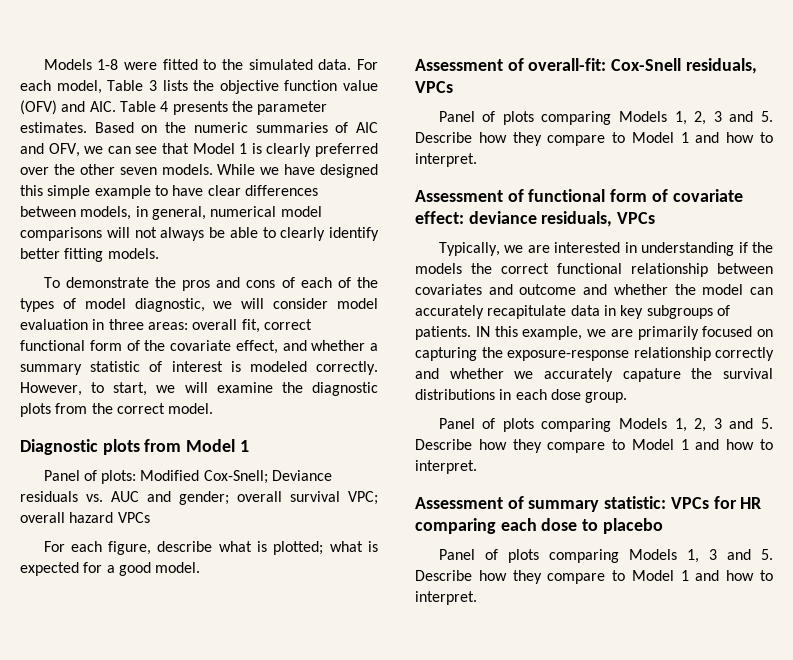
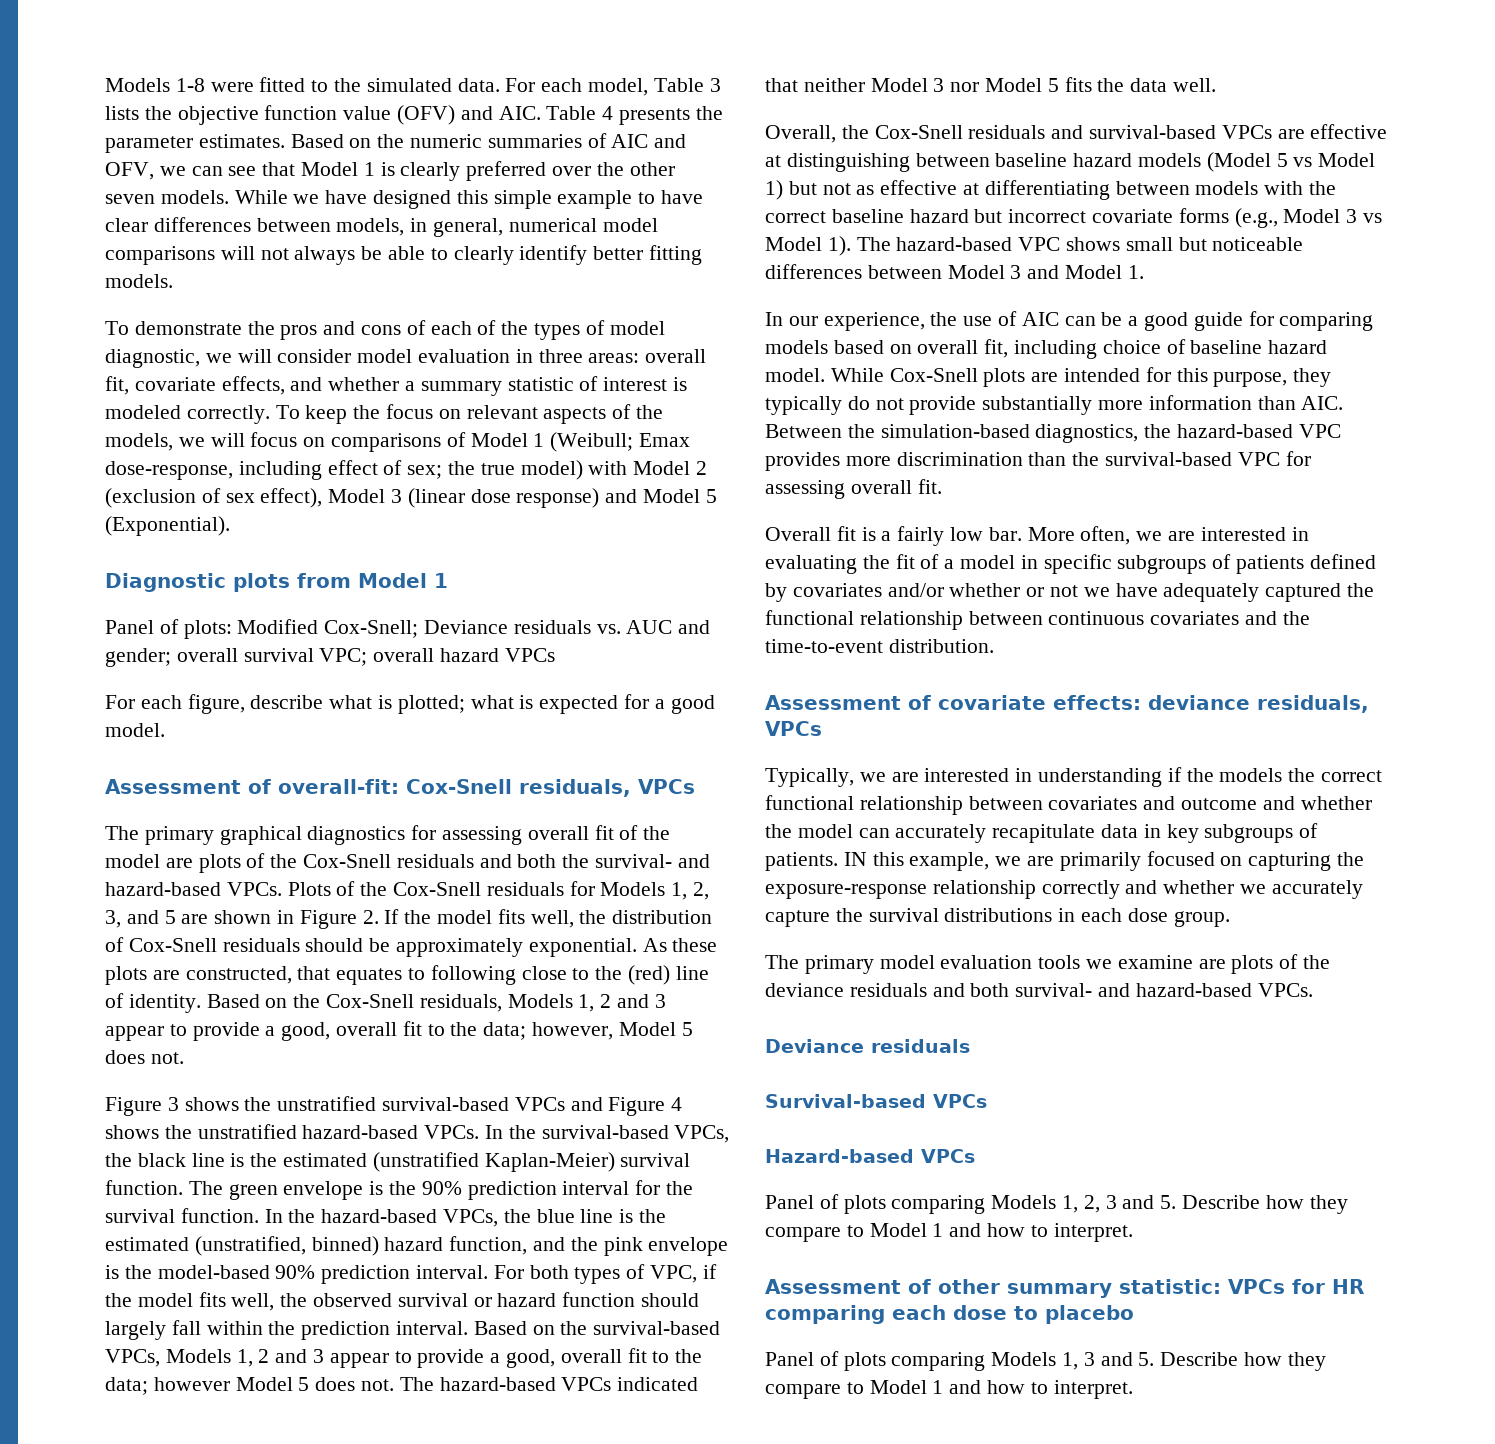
[263,319,312,330] [20,340,278,354] correct functional form of the covariate effect, -> [134,376,285,395] covariate effects,
[20,382,378,396] [20,403,214,417] However, to start, we will examine the diagnostic plots from the correct model. -> [275,404,664,424] [105,432,691,452] [105,460,708,480] [105,488,717,508] [105,516,230,536] To keep the focus on relevant aspects of the models, we will focus on comparisons of Model 1 (Weibull; Emax dose-response, including effect of sex; the true model) with Model 2 (exclusion of sex effect), Model 3 (linear dose response) and Model 5 (Exponential).
[438,111,773,125] [415,132,773,146] [415,153,477,167] [415,189,743,202] [415,211,464,224] Panel of plots comparing Models 1, 2, 3 and 5. Describe how they compare to Model 1 and how to interpret. // Assessment of functional form of covariate effect: -> [105,825,671,845] [105,853,710,873] [105,881,710,900] [105,909,713,929] [105,937,718,957] [105,965,709,985] [105,993,666,1013] [105,1021,693,1041] [105,1050,184,1064] [105,1096,683,1116] [105,1124,730,1143] [105,1152,691,1172] [105,1180,694,1200] [105,1208,667,1227] [105,1236,729,1256] [105,1264,717,1284] [105,1292,700,1311] [105,1320,721,1340] [105,1348,703,1368] [105,1377,699,1395] [765,77,1217,92] [765,124,1388,143] [765,152,1376,172] [765,180,1337,200] [765,208,1383,228] [765,236,1304,256] [765,264,1144,279] [765,311,1374,331] [765,339,1328,359] [765,367,1332,387] [765,395,1344,415] [765,424,1341,443] [765,451,1311,471] [765,479,942,499] [765,526,1309,546] [765,554,1376,574] [765,583,1375,602] [765,610,1310,630] [765,639,994,653] [765,695,1141,710] The primary graphical diagnostics for assessing overall fit of the model are plots of the Cox-Snell residuals and both the survival- and hazard-based VPCs. Plots of the Cox-Snell residuals for Models 1, 2, 3, and 5 are shown in Figure 2. If the model fits well, the distribution of Cox-Snell residuals should be approximately exponential. As these plots are constructed, that equates to following close to the (red) line of identity. Based on the Cox-Snell residuals, Models 1, 2 and 3 appear to provide a good, overall fit to the data; however, Model 5 does not. // Figure 3 shows the unstratified survival-based VPCs and Figure 4 shows the unstratified hazard-based VPCs. In the survival-based VPCs, the black line is the estimated (unstratified Kaplan-Meier) survival function. The green envelope is the 90% prediction interval for the survival function. In the hazard-based VPCs, the blue line is the estimated (unstratified, binned) hazard function, and the pink envelope is the model-based 90% prediction interval. For both types of VPC, if the model fits well, the observed survival or hazard function should largely fall within the prediction interval. Based on the survival-based VPCs, Models 1, 2 and 3 appear to provide a good, overall fit to the data; however Model 5 does not. The hazard-based VPCs indicated that neither Model 3 nor Model 5 fits the data well. // Overall, the Cox-Snell residuals and survival-based VPCs are effective at distinguishing between baseline hazard models (Model 5 vs Model 1) but not as effective at differentiating between models with the correct baseline hazard but incorrect covariate forms (e.g., Model 3 vs Model 1). The hazard-based VPC shows small but noticeable differences between Model 3 and Model 1. // In our experience, the use of AIC can be a good guide for comparing models based on overall fit, including choice of baseline hazard model. While Cox-Snell plots are intended for this purpose, they typically do not provide substantially more information than AIC. Between the simulation-based diagnostics, the hazard-based VPC provides more discrimination than the survival-based VPC for assessing overall fit. // Overall fit is a fairly low bar. More often, we are interested in evaluating the fit of a model in specific subgroups of patients defined by covariates and/or whether or not we have adequately captured the functional relationship between continuous covariates and the time-to-event distribution. // Assessment of covariate effects:
[622,368,681,382] capature -> [765,910,830,927] capture
(628, 397) none -> [765,954,1331,974] [765,983,1313,997] [765,1039,970,1053] [765,1094,987,1108] [765,1149,975,1163] // The primary model evaluation tools we examine are plots of the deviance residuals and both survival- and hazard-based VPCs. // Deviance residuals // Survival-based VPCs // Hazard-based VPCs
(524, 502) none -> [938,1279,1000,1294] other

